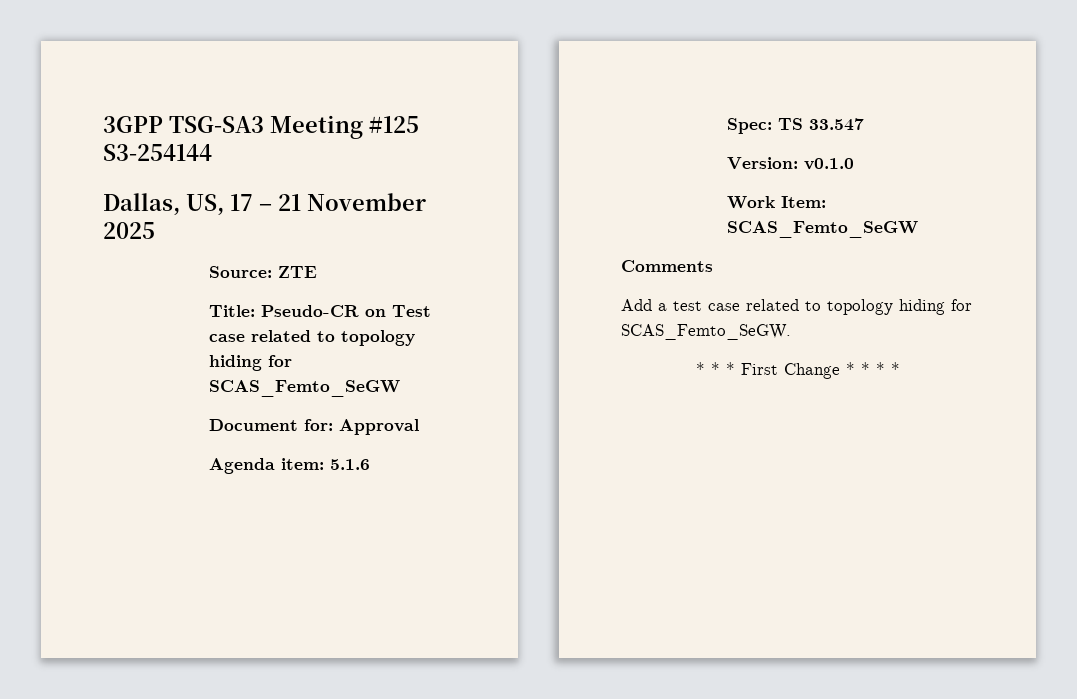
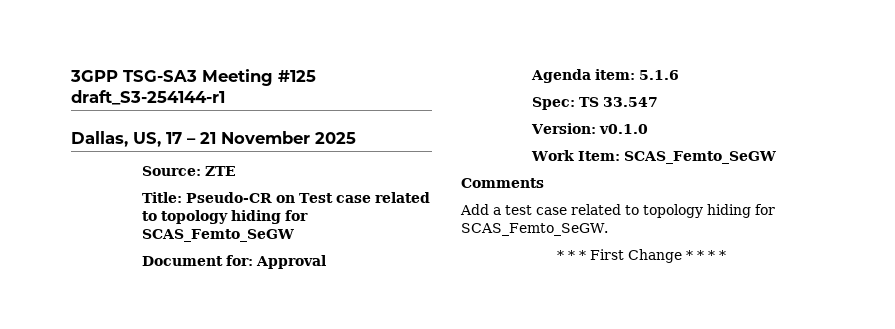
[103,144,212,161] S3-254144 -> [71,90,225,105] draft_S3-254144-r1

